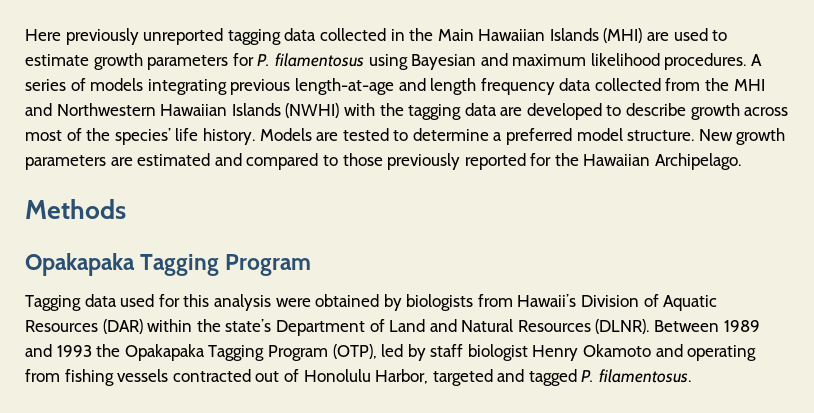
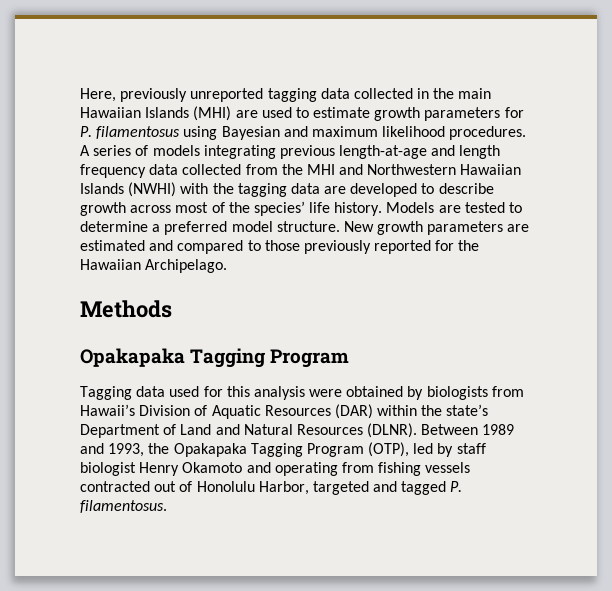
[25,29,61,41] Here -> [80,88,116,102] Here,
[437,29,474,41] Main -> [458,88,492,99] main
[56,345,92,357] 1993 -> [108,443,145,457] 1993,

